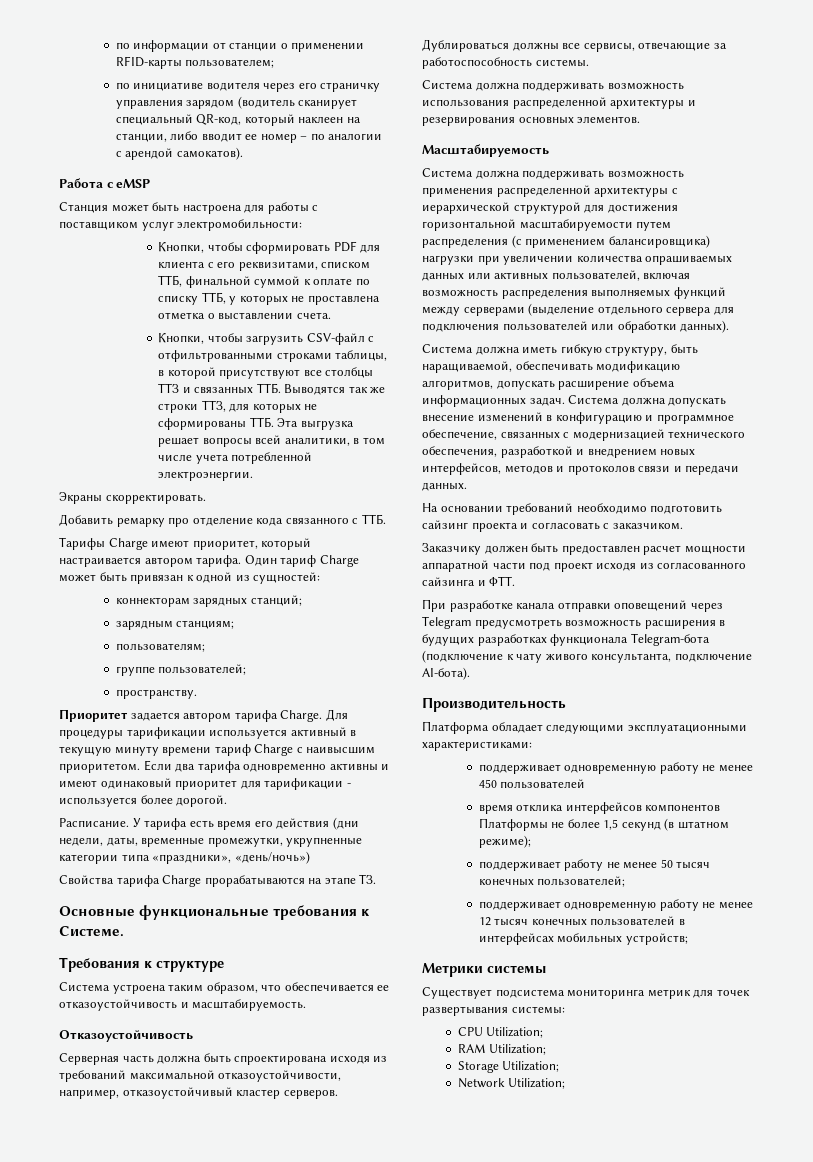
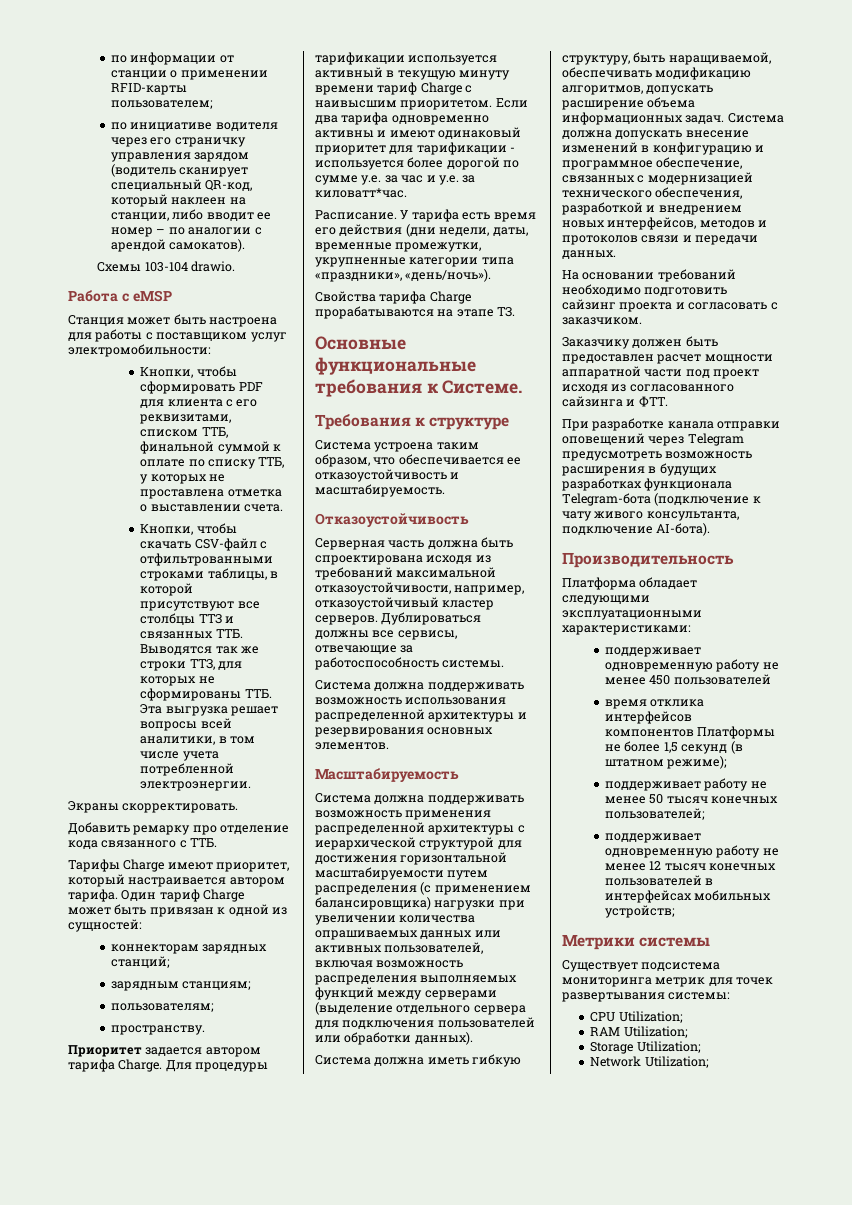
(243, 153) none -> [97,261,236,272] // Схемы 103-104 drawio.
[246,335,304,345] загрузить -> [140,541,192,549] скачать
[115,664,247,676] // группе пользователей; -> (215, 1007) none
[176,795,228,807] дорогой. -> [446,157,520,170] [315,175,476,185] [315,188,407,198] дорогой по сумме у.е. за час и у.е. за киловатт*час.
[234,851,310,864] «день/ночь») -> [405,269,492,282] «день/ночь»).

